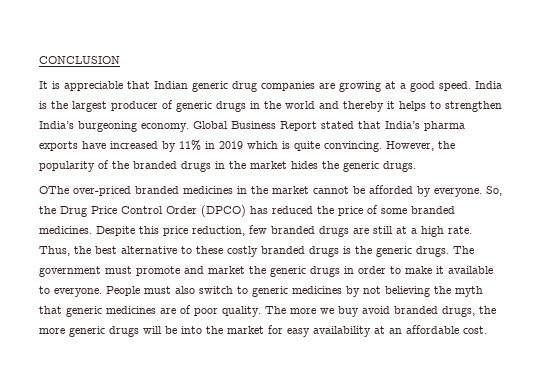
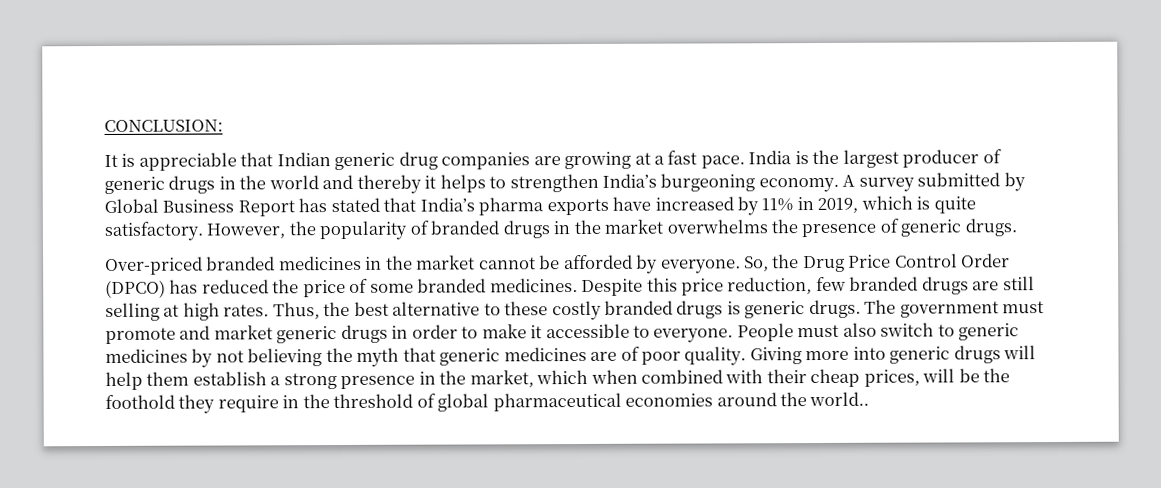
[39,56,120,64] CONCLUSION -> [104,119,223,132] CONCLUSION:
[410,81,471,92] good speed. -> [667,150,745,169] fast pace.
(189, 127) none -> [842,172,1026,192] A survey submitted by
(317, 126) none -> [298,198,328,213] has
[219,141,243,149] 2019 -> [817,197,859,214] 2019,
[324,141,382,152] convincing. -> [104,221,203,241] satisfactory.
[112,161,129,169] the -> (429, 227) none
[291,161,339,169] hides the -> [666,218,899,238] overwhelms the presence of
[39,186,131,196] OThe over-priced -> [105,256,203,275] Over-priced
[396,226,472,237] at a high rate. -> [105,302,270,321] selling at high rates.
[355,246,372,254] the -> (741, 308) none
[249,266,266,274] the -> (273, 332) none
[448,266,493,274] available -> [545,323,630,339] accessible
[265,306,496,317] [39,325,487,337] The more we buy avoid branded drugs, the more generic drugs will be into the market for easy availability at an affordable cost. -> [749,345,1037,365] [105,368,1011,390] [105,391,870,414] Giving more into generic drugs will help them establish a strong presence in the market, which when combined with their cheap prices, will be the foothold they require in the threshold of global pharmaceutical economies around the world..

